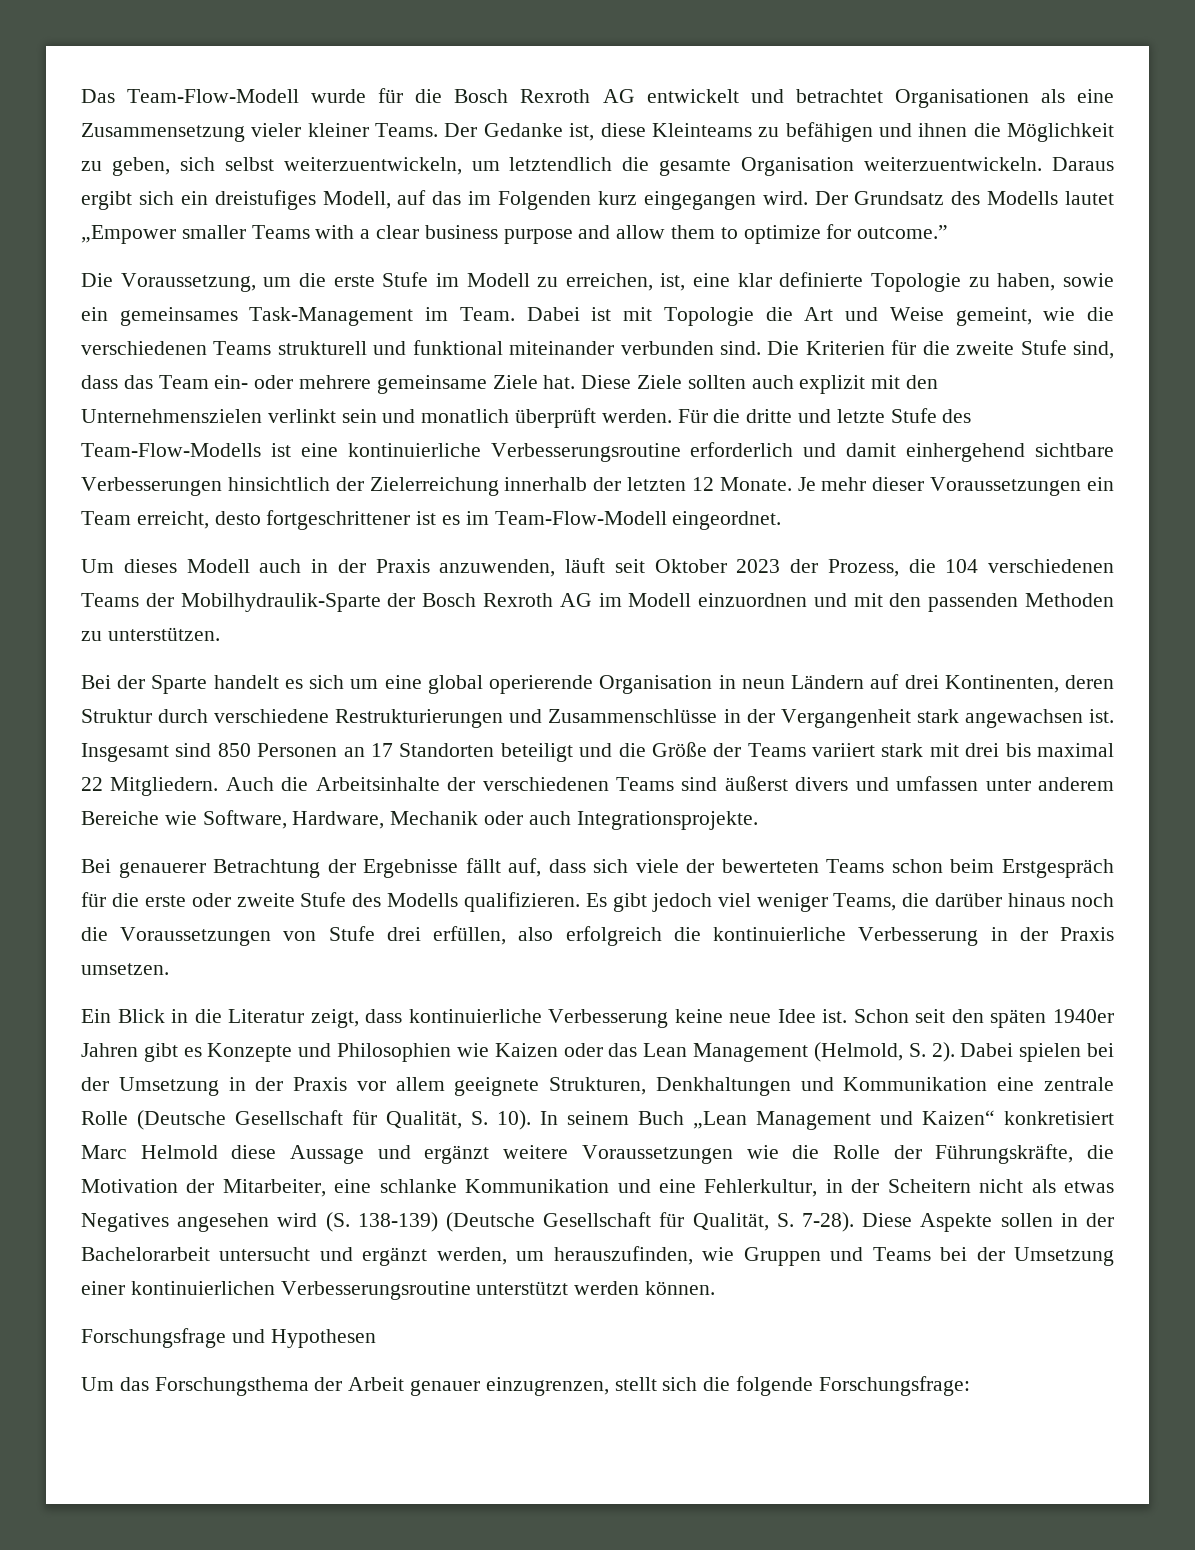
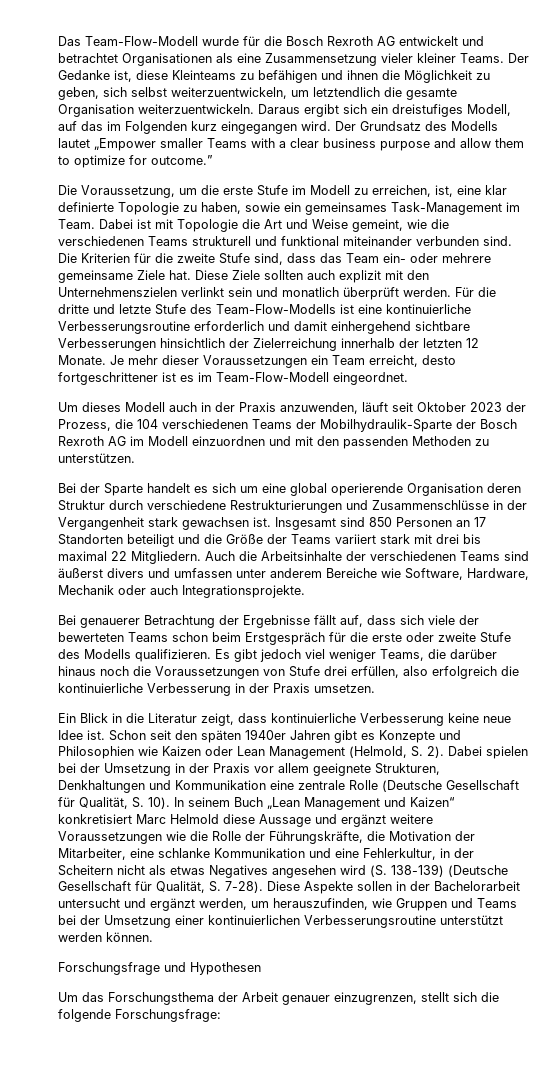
[718,674,1059,693] in neun Ländern auf drei Kontinenten, -> (483, 489) none
[964,709,1083,728] angewachsen -> [182,517,249,530] gewachsen
[608,1043,638,1057] das -> (233, 751) none

